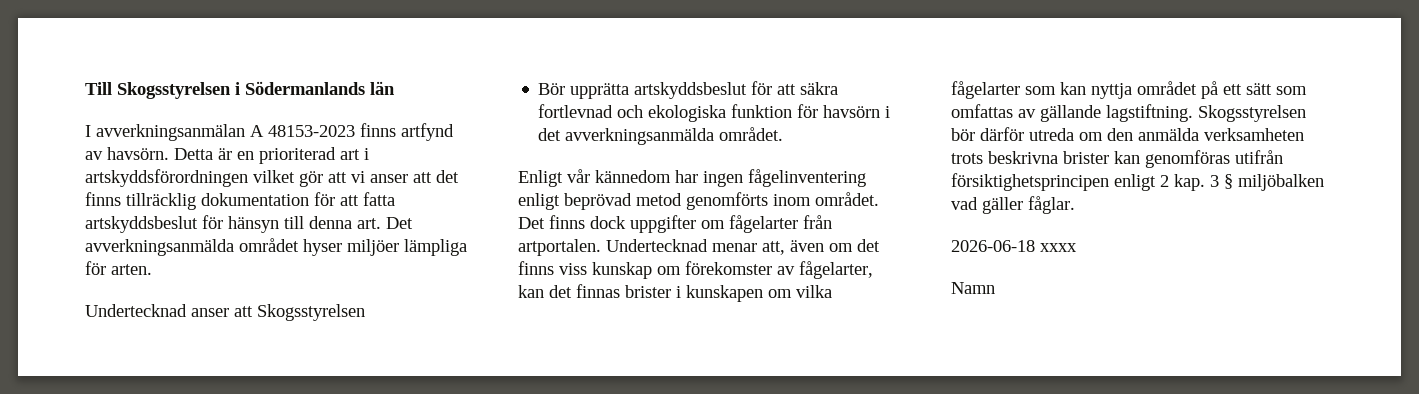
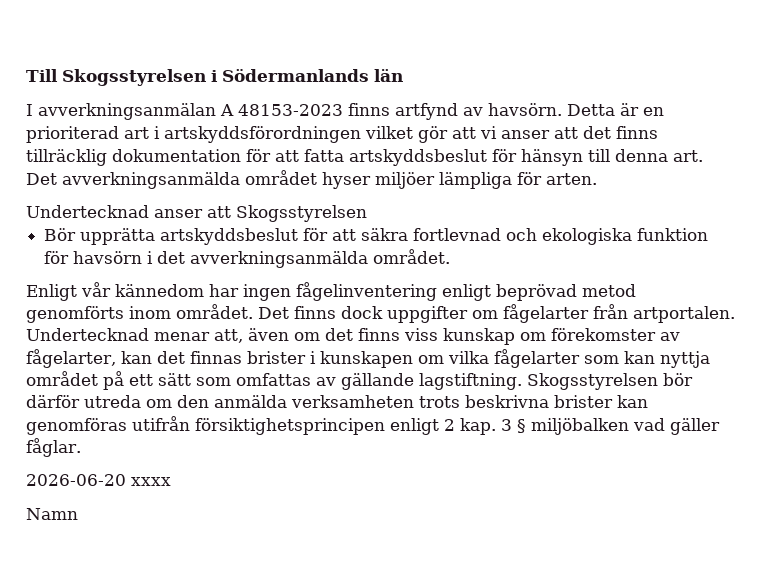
[951,240,1035,252] 2026-06-18 -> [26,474,126,486] 2026-06-20

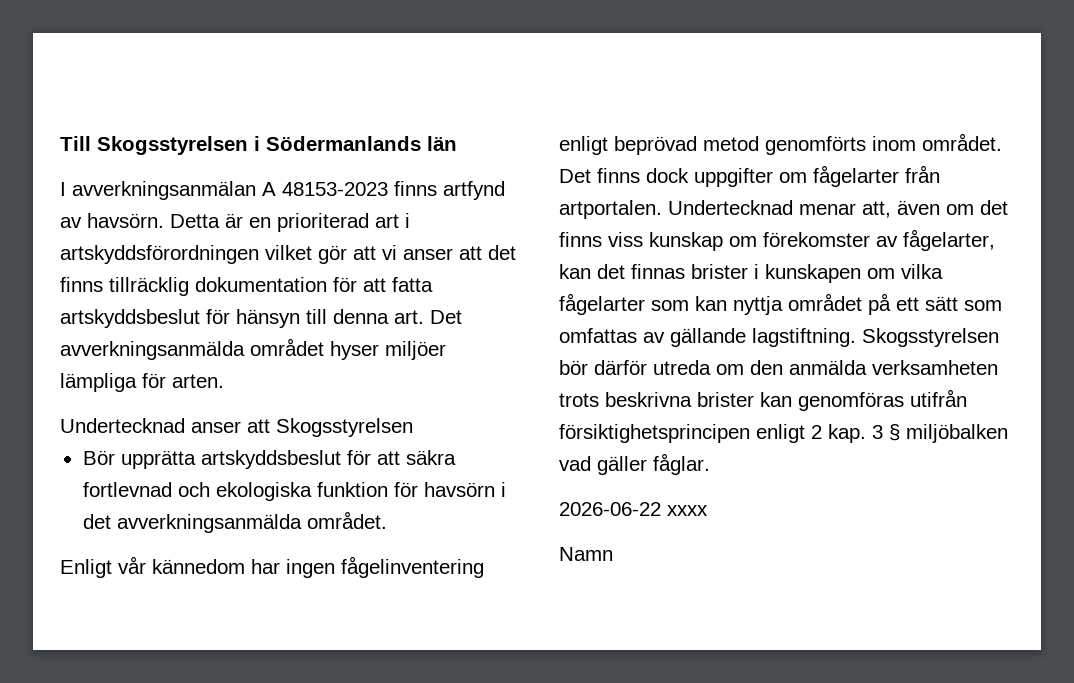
[26,474,126,486] 2026-06-20 -> [559,502,661,516] 2026-06-22

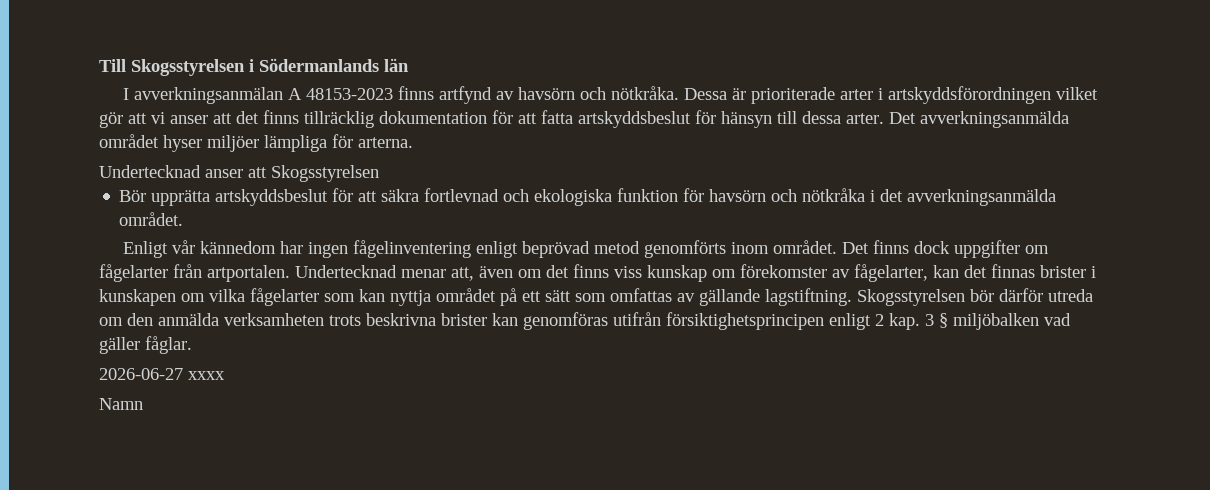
[87,213,399,232] havsörn. Detta är en prioriterad art -> [518,86,874,104] havsörn och nötkråka. Dessa är prioriterade arter
[333,309,424,324] denna art. -> [802,111,884,124] dessa arter.
[172,374,224,388] arten. -> [358,137,413,148] arterna.
(495, 489) none -> [771,188,866,202] och nötkråka
[559,502,661,516] 2026-06-22 -> [99,368,183,380] 2026-06-27

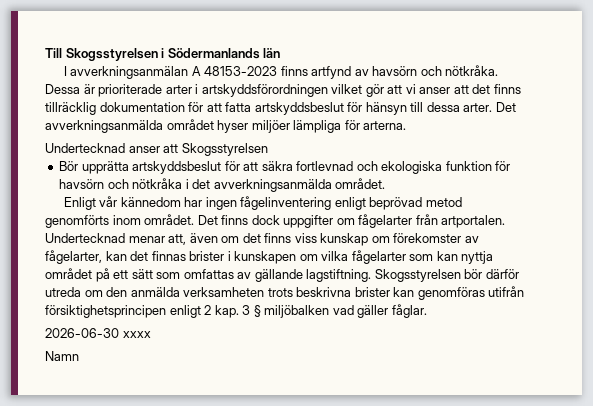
[99,368,183,380] 2026-06-27 -> [45,328,119,338] 2026-06-30

